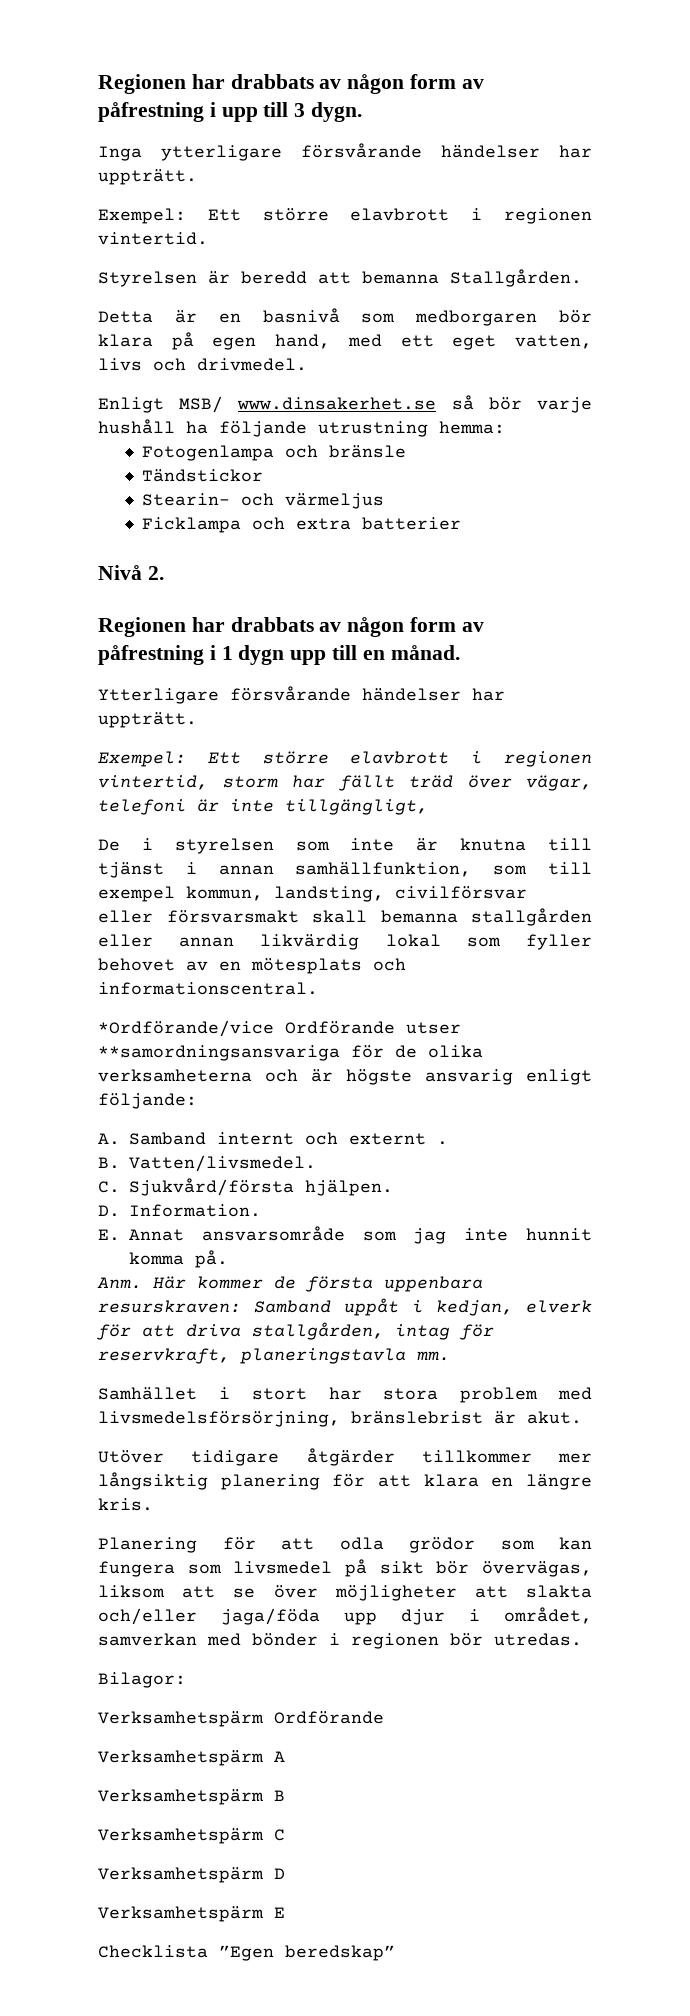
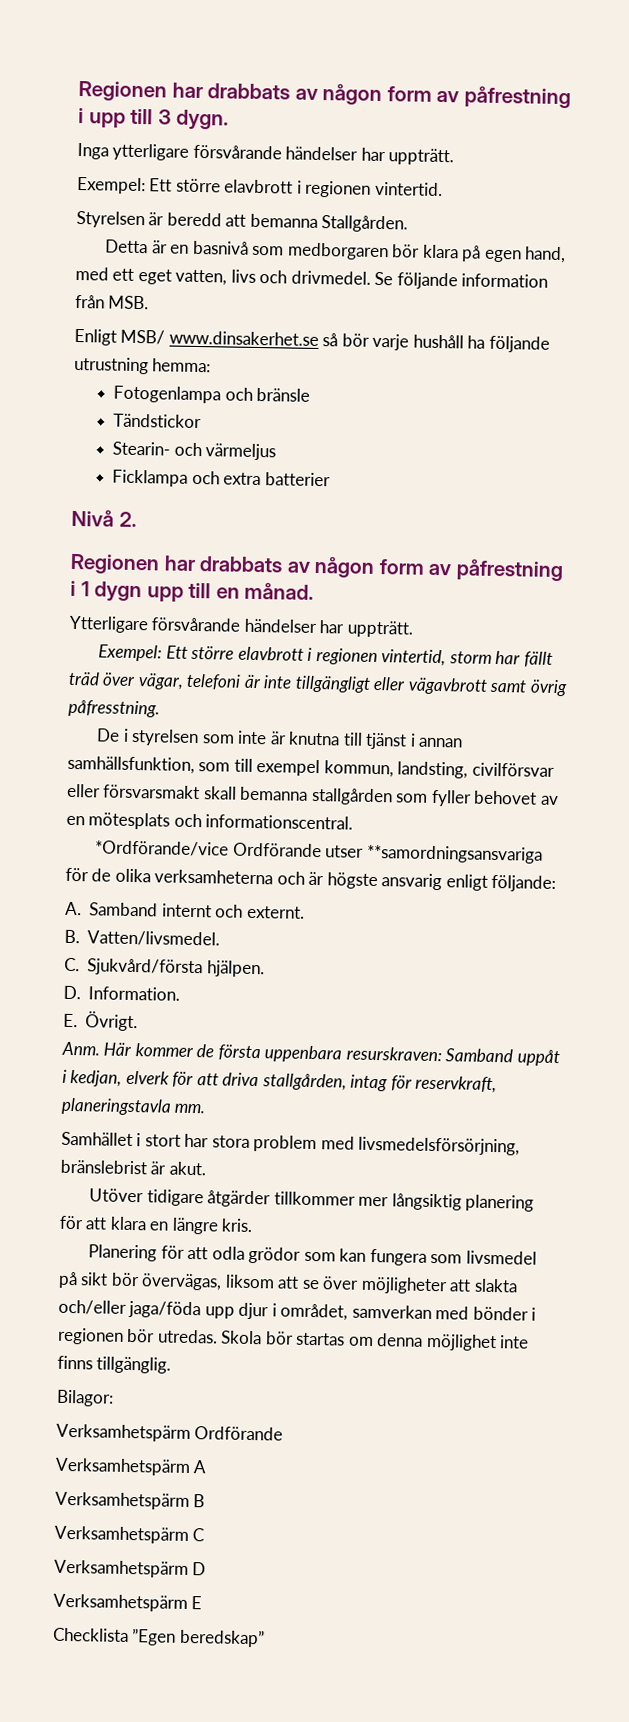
(307, 364) none -> [374,271,549,290] [75,294,150,310] Se följande information från MSB.
[285,799,428,815] tillgängligt, -> [294,675,568,697] [68,699,160,718] tillgängligt eller vägavbrott samt övrig påfresstning.
[295,862,472,877] samhällfunktion, -> [67,755,195,774] samhällsfunktion,
[98,934,441,950] eller annan likvärdig lokal -> (393, 796) none
[349,1133,448,1145] externt . -> [246,905,305,919] externt.
[129,1226,592,1244] [129,1250,228,1268] Annat ansvarsområde som jag inte hunnit komma på. -> [85,1011,139,1032] Övrigt.
(582, 1639) none -> [220,1330,530,1352] [57,1355,172,1374] Skola bör startas om denna möjlighet inte finns tillgänglig.

